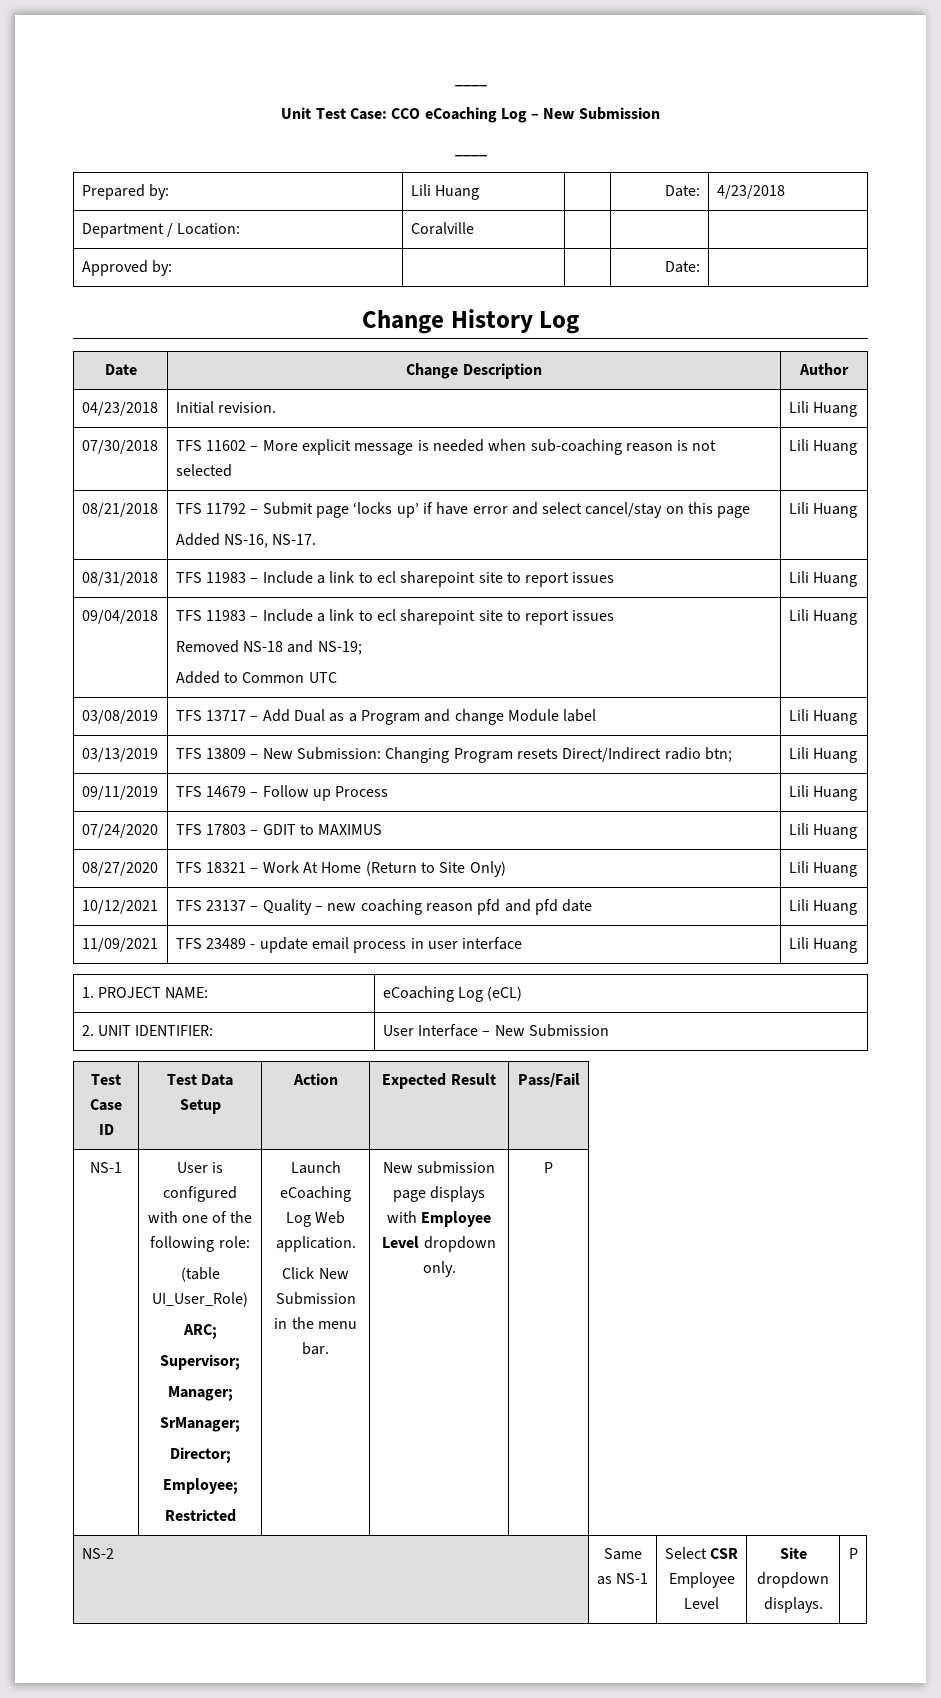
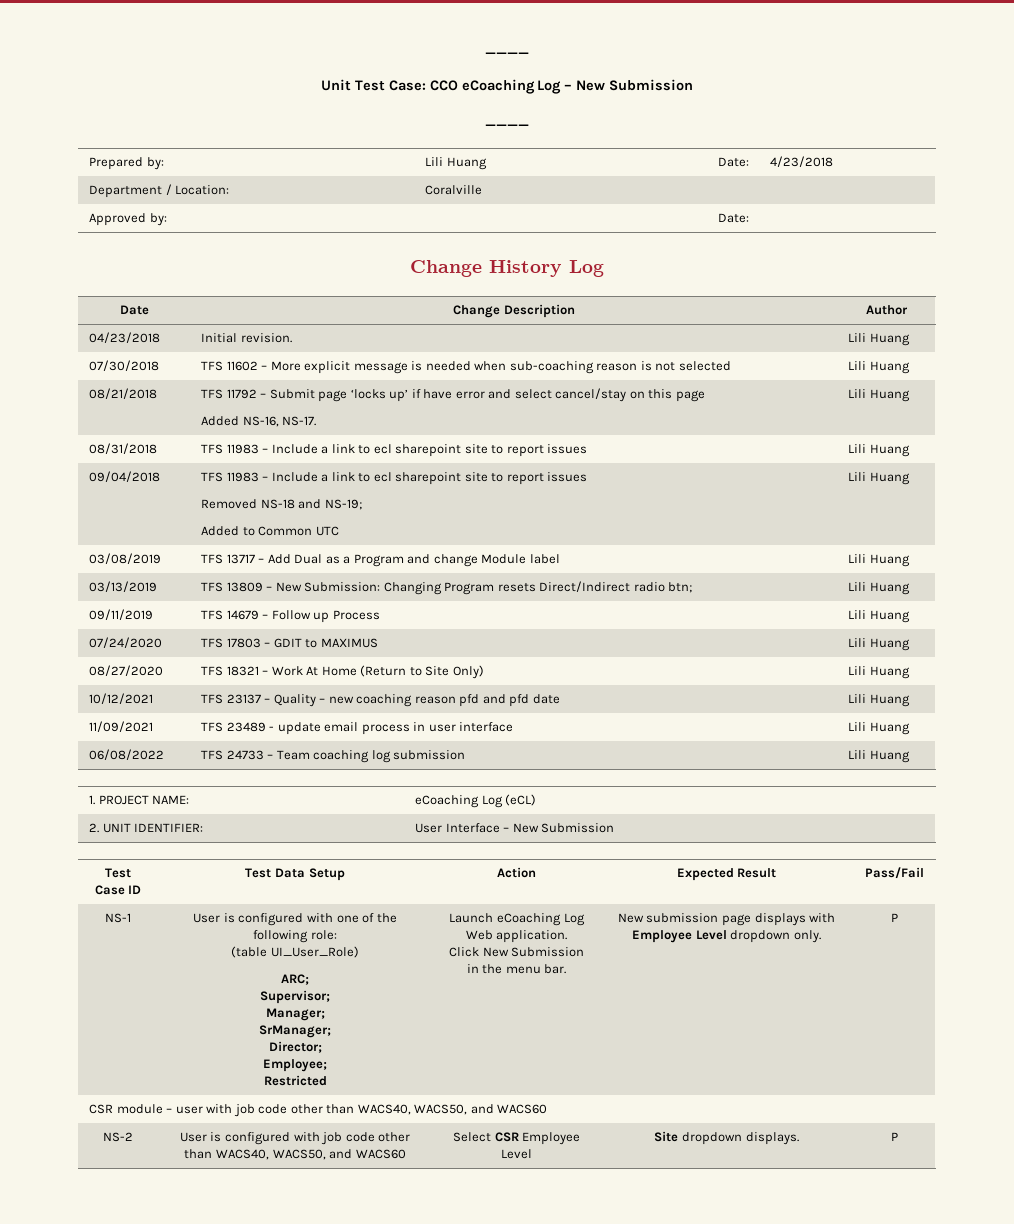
(857, 945) none -> [89,749,165,760] [201,750,466,763] [848,750,910,763] // 06/08/2022 | TFS 24733 – Team coaching log submission | Lili Huang
[81,1548,114,1559] [603,1548,642,1560] [596,1573,649,1585] NS-2 | Same as NS-1 -> [89,1104,548,1117] [103,1132,133,1142] [179,1132,411,1145] [184,1149,406,1160] CSR module – user with job code other than WACS40, WACS50, and WACS60 // NS-2 | User is configured with job code other than WACS40, WACS50, and WACS60

